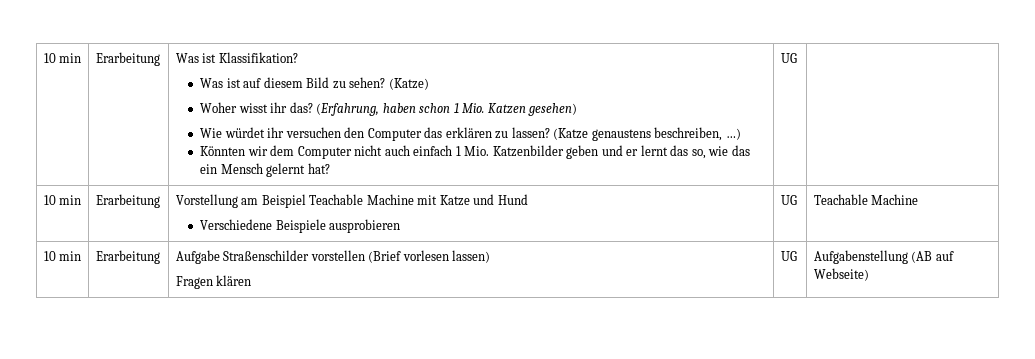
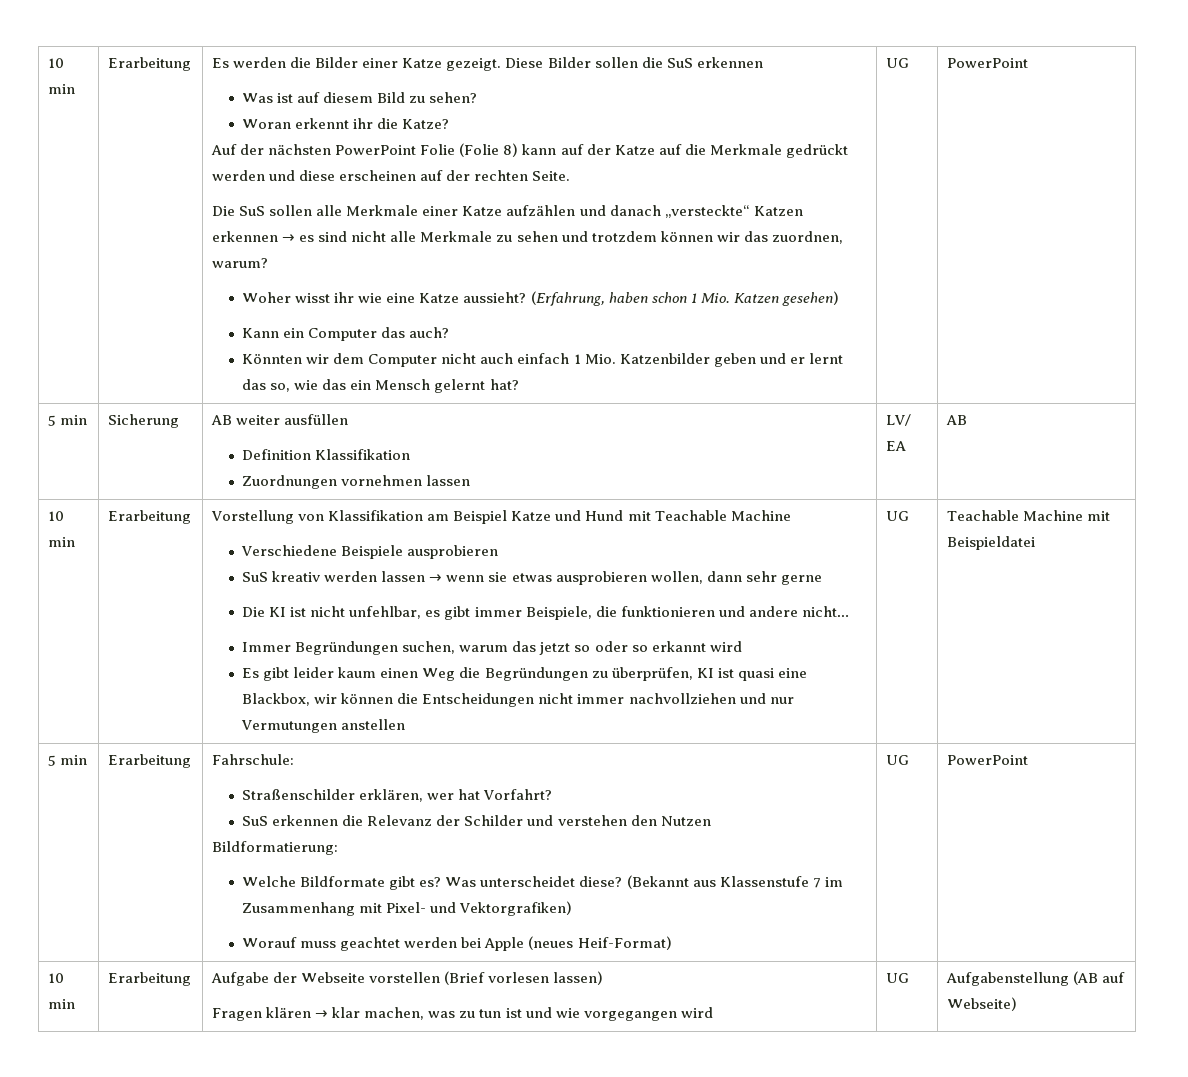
[43,53,82,63] [95,52,160,66] [175,52,298,63] 10 min | Erarbeitung | Was ist Klassifikation? -> [48,58,65,68] [48,84,76,94] [108,57,192,71] [212,57,763,71] 10 min | Erarbeitung | Es werden die Bilder einer Katze gezeigt. Diese Bilder sollen die SuS erkennen
[388,78,429,90] (Katze) -> [242,118,450,129] [211,143,848,158] [212,170,571,181] [212,205,803,218] [212,231,843,244] [212,258,269,268] // Woran erkennt ihr die Katze? // Auf der nächsten PowerPoint Folie (Folie 8) kann auf der Katze auf die Merkmale gedrückt werden und diese erscheinen auf der rechten Seite. // Die SuS sollen alle Merkmale einer Katze aufzählen und danach „versteckte“ Katzen erkennen → es sind nicht alle Merkmale zu sehen und trotzdem können wir das zuordnen, warum?
[289,102,313,113] das? -> [358,292,527,303] wie eine Katze aussieht?
[200,127,741,141] Wie würdet ihr versuchen den Computer das erklären zu lassen? (Katze genaustens beschreiben, …) -> [242,327,450,341] Kann ein Computer das auch?
(797, 58) none -> [947,58,1029,68] [48,415,88,426] [108,414,180,428] [211,414,349,425] [242,449,411,460] [242,475,471,489] [886,414,912,426] [886,441,907,451] [946,415,968,425] PowerPoint // 5 min | Sicherung | AB weiter ausfüllen // Definition Klassifikation // Zuordnungen vornehmen lassen | LV/ EA | AB
[241,194,438,208] am Beispiel Teachable Machine mit -> [298,510,508,524] von Klassifikation am Beispiel
(528, 199) none -> [627,510,791,521] mit Teachable Machine
[780,195,797,205] [813,194,919,205] | UG | Teachable Machine -> [242,571,822,585] [242,606,849,620] [242,641,742,655] [242,667,807,681] [242,693,794,707] [241,719,406,733] [886,511,910,521] [947,510,1111,521] [947,536,1036,550] [48,755,88,766] [108,754,192,768] [212,754,295,765] [242,789,553,802] [242,815,711,826] [212,841,339,855] [242,875,843,890] [242,901,573,916] [242,936,672,951] [886,755,910,765] [947,755,1029,765] // SuS kreativ werden lassen → wenn sie etwas ausprobieren wollen, dann sehr gerne // Die KI ist nicht unfehlbar, es gibt immer Beispiele, die funktionieren und andere nicht… // Immer Begründungen suchen, warum das jetzt so oder so erkannt wird // Es gibt leider kaum einen Weg die Begründungen zu überprüfen, KI ist quasi eine Blackbox, wir können die Entscheidungen nicht immer nachvollziehen und nur Vermutungen anstellen | UG | Teachable Machine mit Beispieldatei // 5 min | Erarbeitung | Fahrschule: // Straßenschilder erklären, wer hat Vorfahrt? // SuS erkennen die Relevanz der Schilder und verstehen den Nutzen // Bildformatierung: // Welche Bildformate gibt es? Was unterscheidet diese? (Bekannt aus Klassenstufe 7 im Zusammenhang mit Pixel- und Vektorgrafiken) // Worauf muss geachtet werden bei Apple (neues Heif-Format) | UG | PowerPoint
[223,250,310,261] Straßenschilder -> [273,972,366,983] der Webseite
(252, 280) none -> [315,1007,713,1021] → klar machen, was zu tun ist und wie vorgegangen wird

